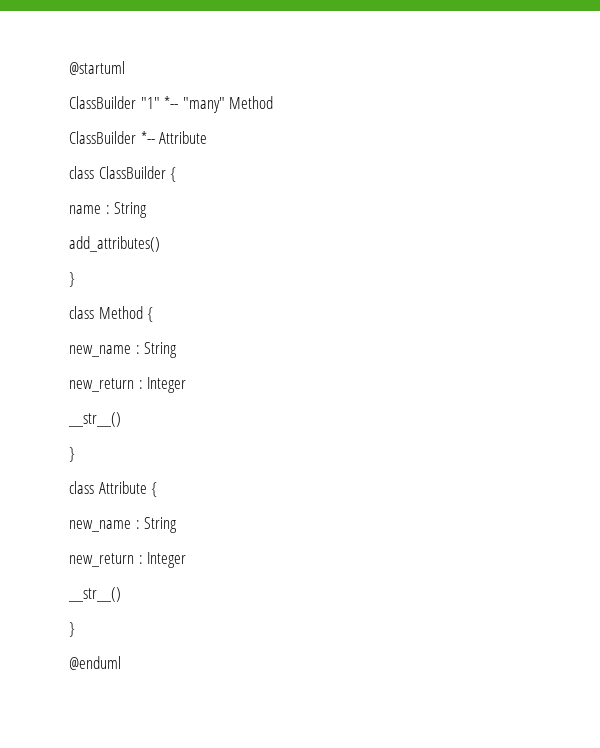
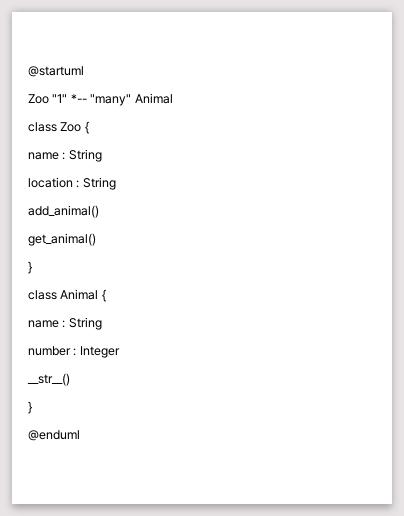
[69,96,136,109] ClassBuilder -> [28,94,49,104] Zoo
[229,96,274,109] [69,131,208,144] [69,166,177,182] [69,202,148,218] [69,236,160,252] [69,272,75,287] [69,306,154,322] [69,342,178,358] [69,377,187,393] [68,412,121,427] [69,447,75,462] [69,481,158,497] [69,517,178,533] [69,553,134,567] Method // ClassBuilder *-- Attribute // class ClassBuilder { // name : String // add_attributes() // } // class Method { // new_name : String // new_return : Integer // __str__() // } // class Attribute { // new_name : String // new_return -> [134,93,173,104] [28,121,89,134] [28,149,102,162] [28,177,116,190] [28,205,99,218] [28,233,96,246] [28,261,32,274] [28,289,106,302] [28,317,102,330] [28,346,71,356] Animal // class Zoo { // name : String // location : String // add_animal() // get_animal() // } // class Animal { // name : String // number

